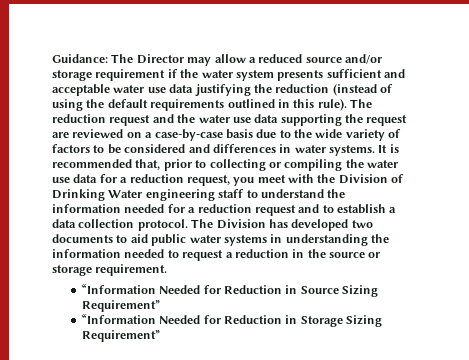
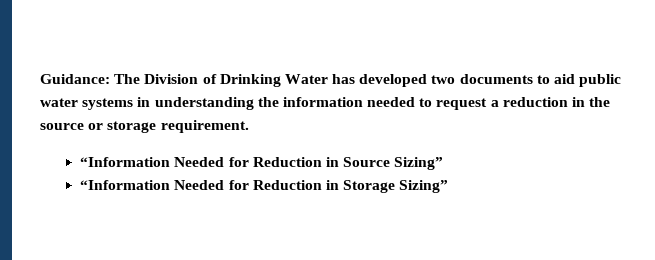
[136,54,382,66] [52,69,405,81] [52,84,393,96] [52,99,372,111] [52,114,408,126] [52,129,402,141] [52,144,399,156] [52,159,398,171] [52,174,405,186] [52,189,346,201] [52,204,397,216] [52,219,266,231] Director may allow a reduced source and/or storage requirement if the water system presents sufficient and acceptable water use data justifying the reduction (instead of using the default requirements outlined in this rule). The reduction request and the water use data supporting the request are reviewed on a case-by-case basis due to the wide variety of factors to be considered and differences in water systems. It is recommended that, prior to collecting or compiling the water use data for a reduction request, you meet with the Division of Drinking Water engineering staff to understand the information needed for a reduction request and to establish a data collection protocol. The Division -> [144,74,328,87] Division of Drinking Water
[342,285,379,297] [81,300,160,312] Sizing Requirement” -> [394,157,444,170] Sizing”
[346,315,383,327] [81,330,160,342] Sizing Requirement” -> [399,180,449,193] Sizing”

